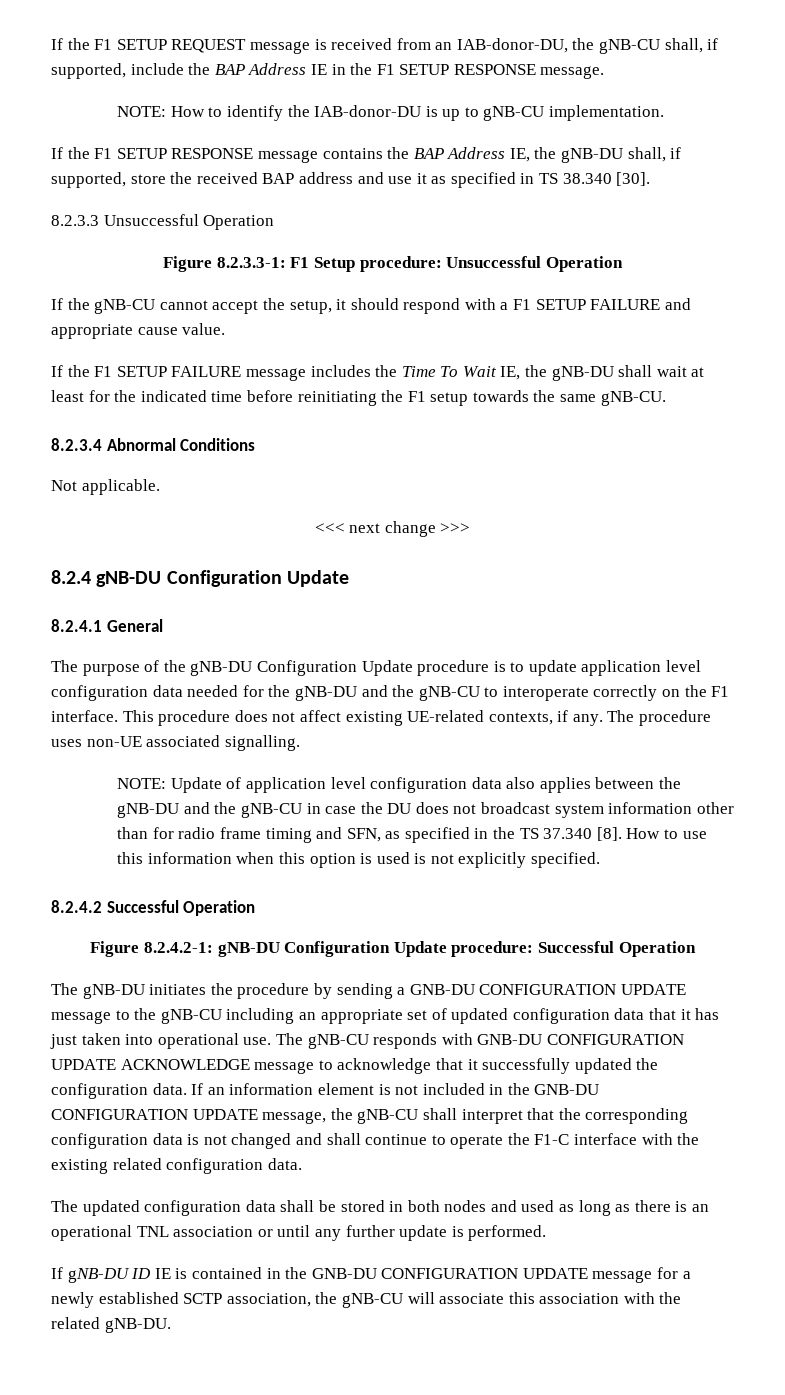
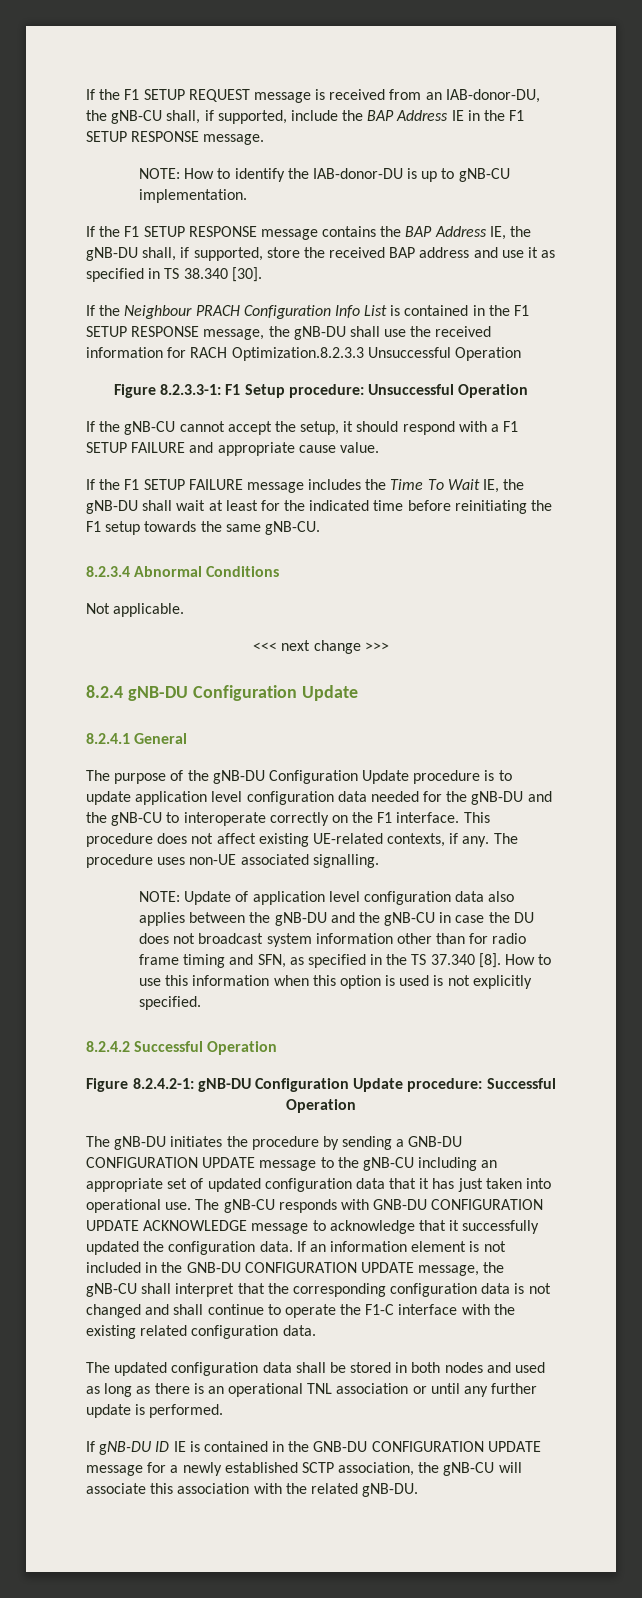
[51,215,99,226] 8.2.3.3 -> [86,305,530,319] [86,326,492,340] [86,347,364,361] If the Neighbour PRACH Configuration Info List is contained in the F1 SETUP RESPONSE message, the gNB-DU shall use the received information for RACH Optimization.8.2.3.3

